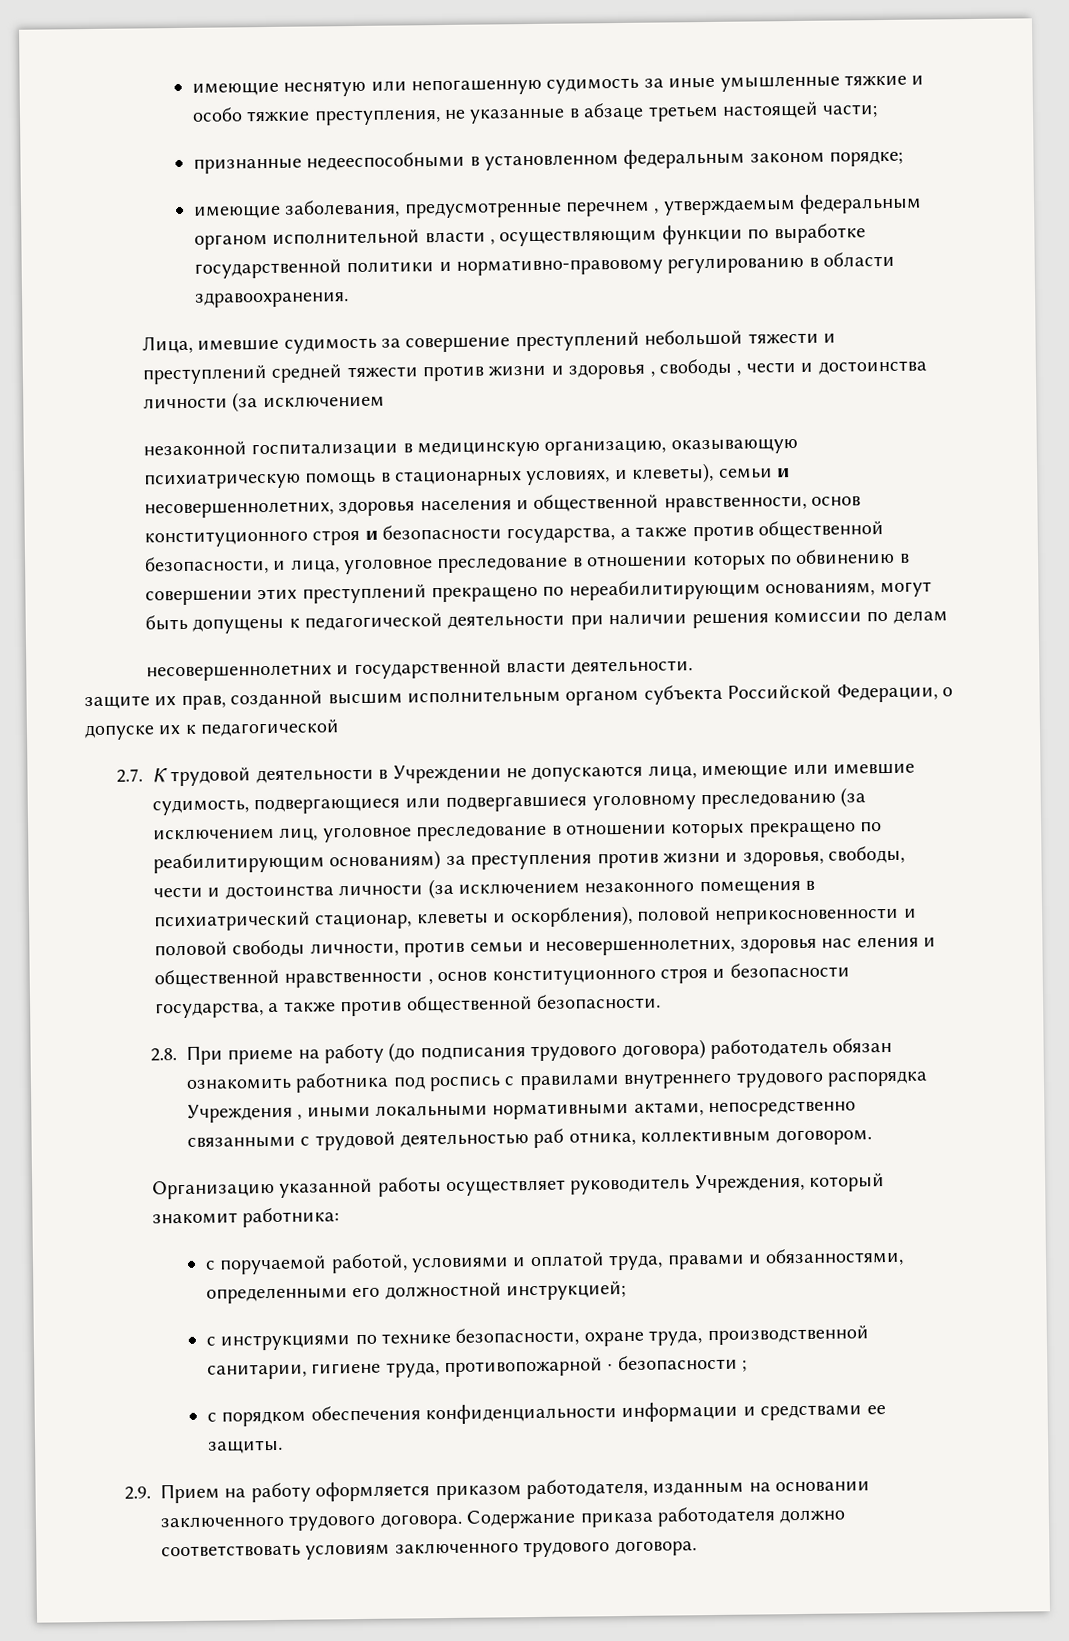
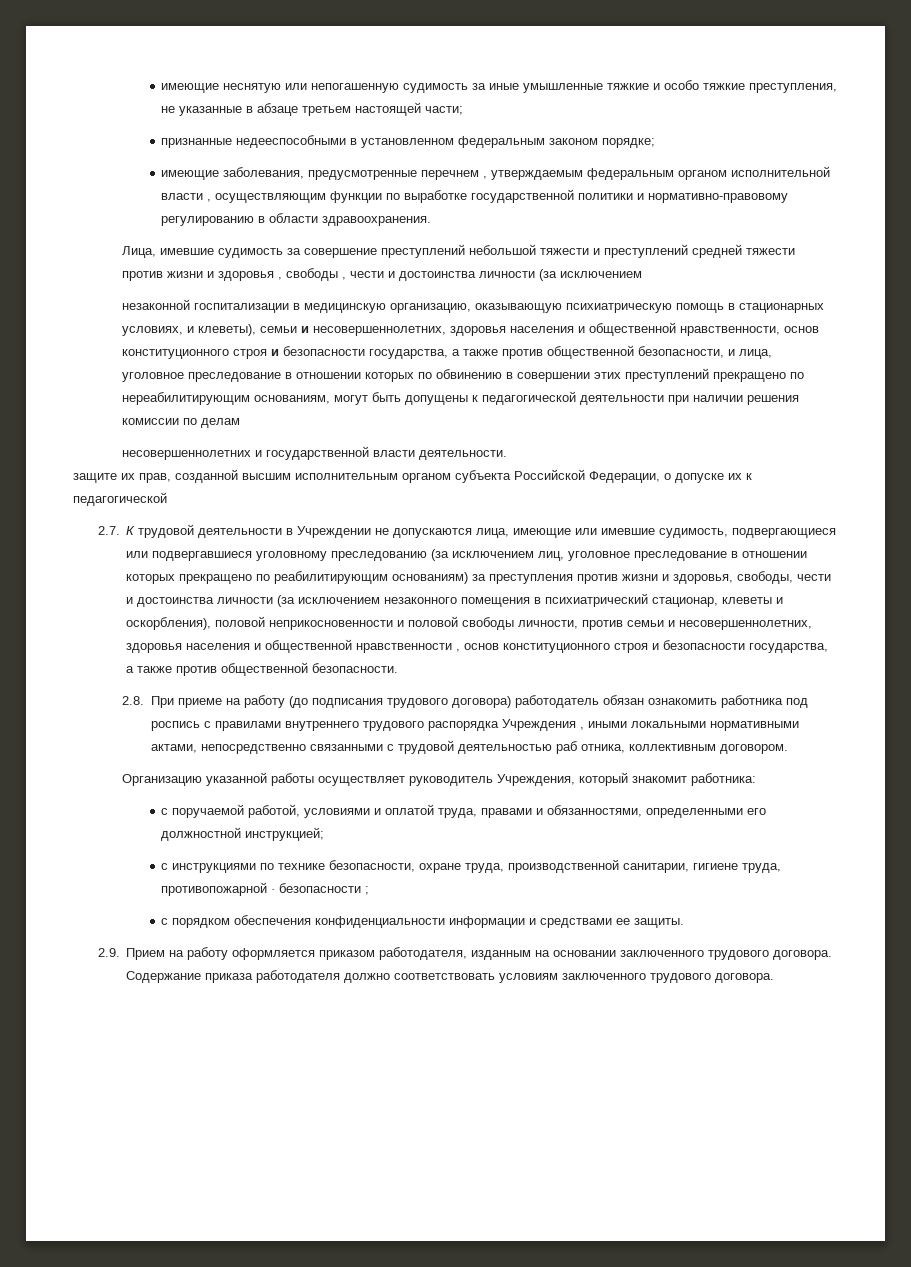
[821,936,919,948] нас еления -> [186,643,251,650] населения

